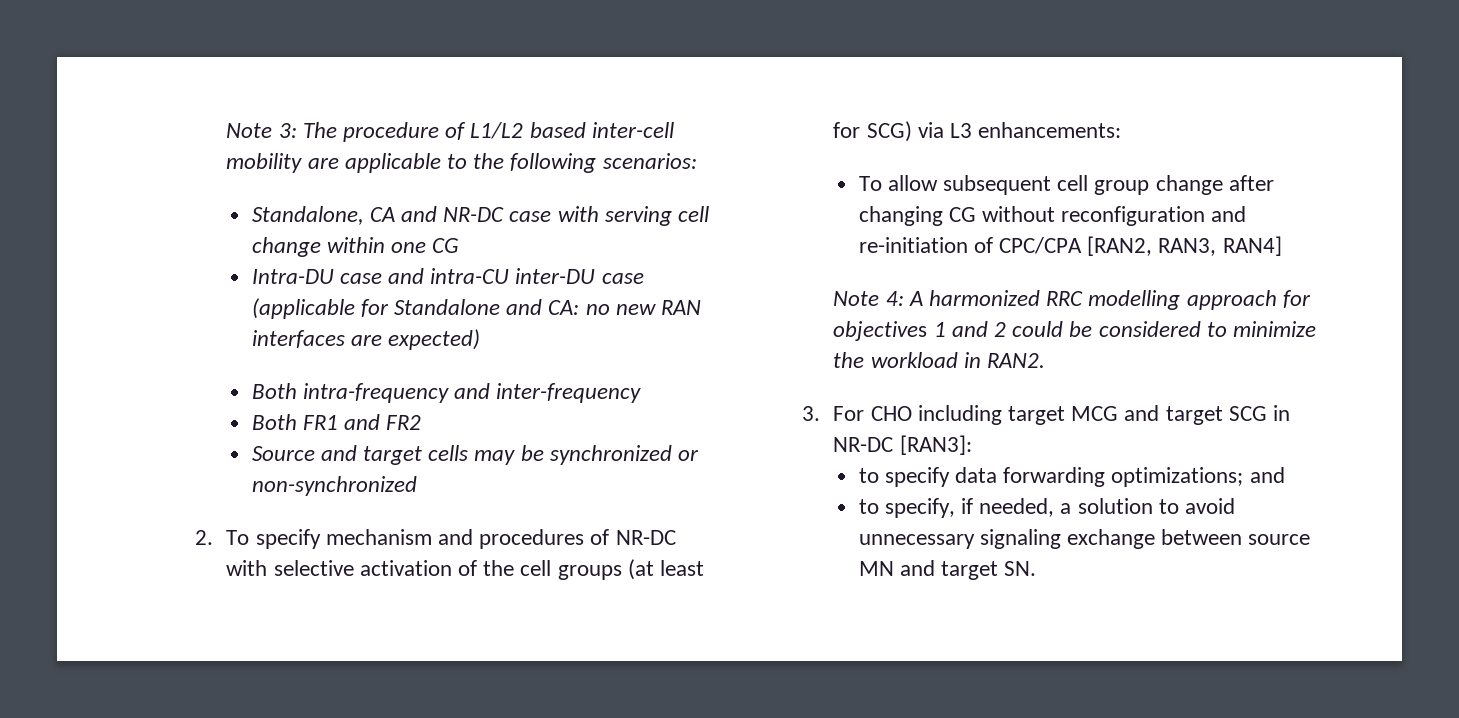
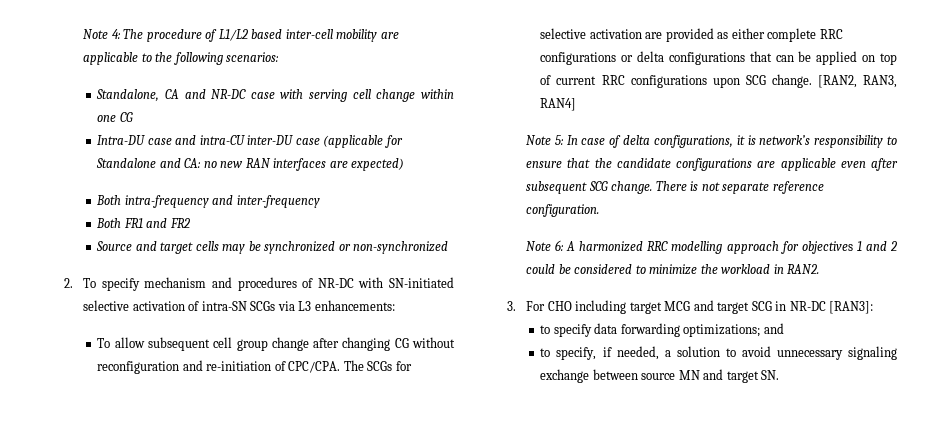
[226,123,297,138] Note 3: -> [83,29,121,39] Note 4:
(268, 568) none -> [389,277,455,288] SN-initiated
[483,559,704,580] [833,121,912,142] the cell groups (at least for SCG) -> [201,301,276,311] intra-SN SCGs
[999,236,1282,256] [833,291,904,306] CPC/CPA [RAN2, RAN3, RAN4] // Note 4: -> [288,360,412,373] [540,28,843,42] [540,51,897,65] [540,74,897,88] [540,98,577,111] [526,135,897,148] [526,158,899,171] [526,181,824,194] [526,204,600,217] [526,240,565,251] CPC/CPA. The SCGs for selective activation are provided as either complete RRC configurations or delta configurations that can be applied on top of current RRC configurations upon SCG change. [RAN2, RAN3, RAN4] // Note 5: In case of delta configurations, it is network’s responsibility to ensure that the candidate configurations are applicable even after subsequent SCG change. There is not separate reference configuration. // Note 6:

